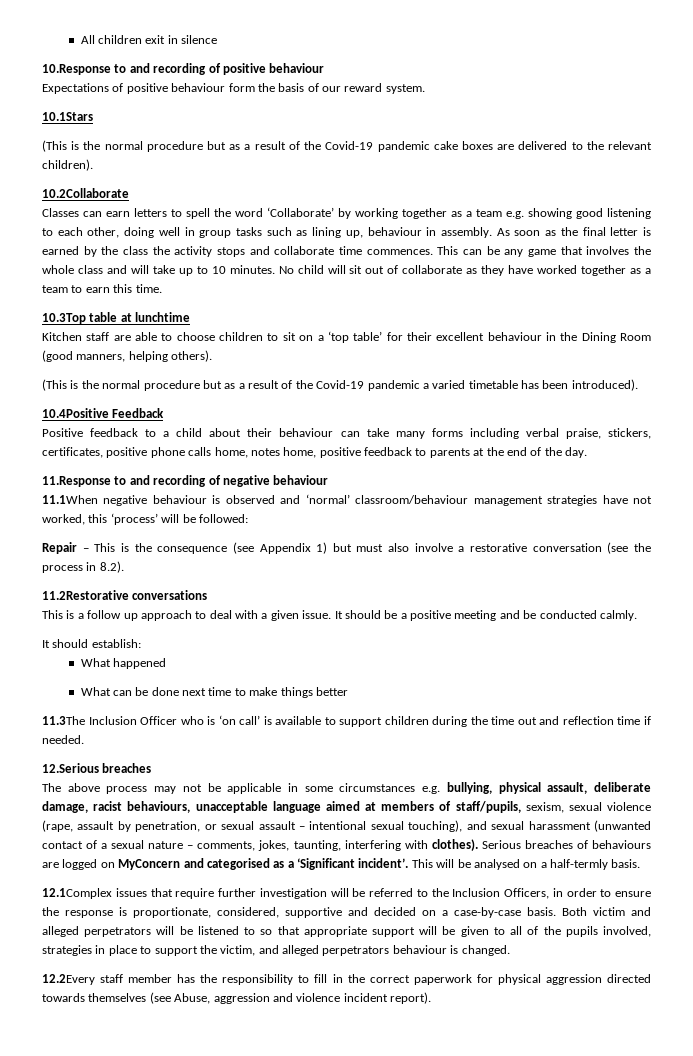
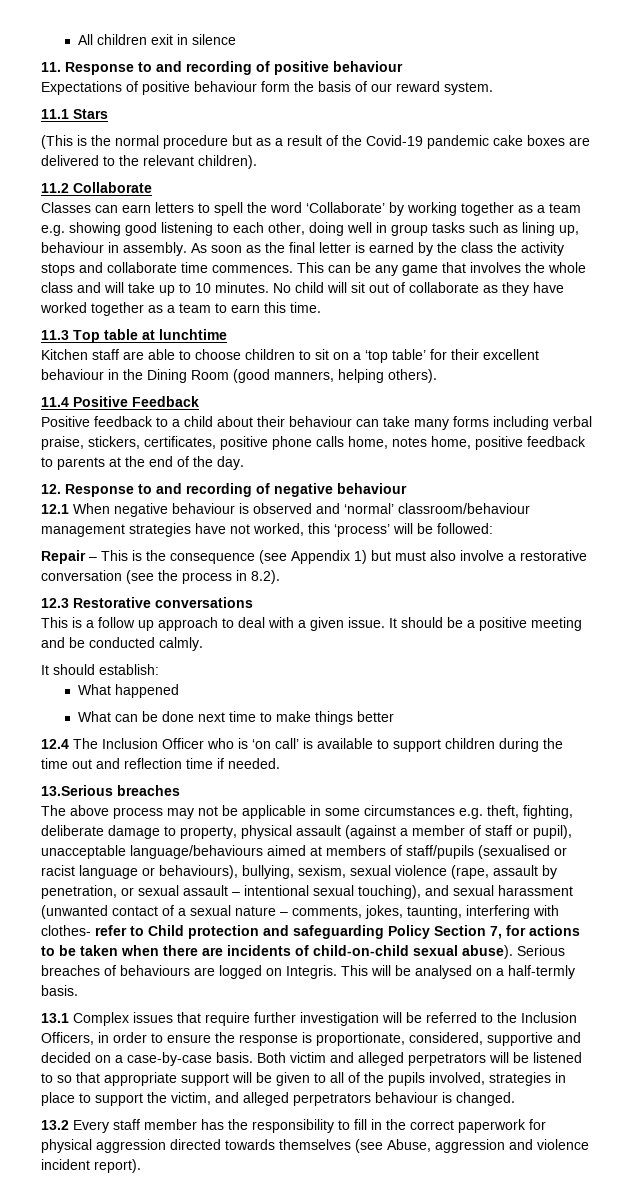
[42,64,111,75] 10.Response -> [41,62,134,75] 11. Response
[42,112,93,121] 10.1Stars -> [41,109,108,119] 11.1 Stars
[42,188,129,198] 10.2Collaborate -> [41,182,152,193] 11.2 Collaborate
[42,313,86,324] 10.3Top -> [41,330,100,343] 11.3 Top
[42,379,638,391] [42,408,109,418] (This is the normal procedure but as a result of the Covid-19 pandemic a varied timetable has been introduced). // 10.4Positive -> [41,396,128,407] 11.4 Positive
[42,476,111,487] 11.Response -> [41,484,134,497] 12. Response
[42,495,98,504] 11.1When -> [41,503,110,514] 12.1 When
[42,590,129,600] 11.2Restorative -> [41,597,151,608] 12.3 Restorative
[42,716,85,725] 11.3The -> [41,738,98,749] 12.4 The
[42,763,99,773] 12.Serious -> [41,785,113,796] 13.Serious
[446,782,651,794] [42,801,521,813] bullying, physical assault, deliberate damage, racist behaviours, unacceptable language aimed at members of staff/pupils, -> [487,805,573,819] [41,825,572,839] [41,845,567,859] [41,865,294,879] theft, fighting, deliberate damage to property, physical assault (against a member of staff or pupil), unacceptable language/behaviours aimed at members of staff/pupils (sexualised or racist language or behaviours), bullying,
[431,839,478,851] clothes). -> [41,925,580,939] [41,945,513,959] clothes- refer to Child protection and safeguarding Policy Section 7, for actions to be taken when there are incidents of child-on-child sexual abuse).
[118,858,409,870] MyConcern and categorised as a ‘Significant incident’. -> [286,965,337,979] Integris.
[42,888,112,899] 12.1Complex -> [41,1012,129,1026] 13.1 Complex
[42,974,95,985] 12.2Every -> [41,1120,109,1133] 13.2 Every

